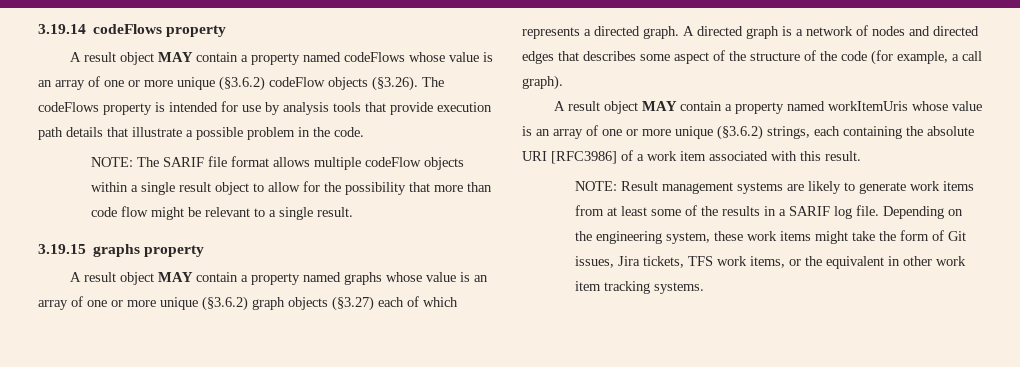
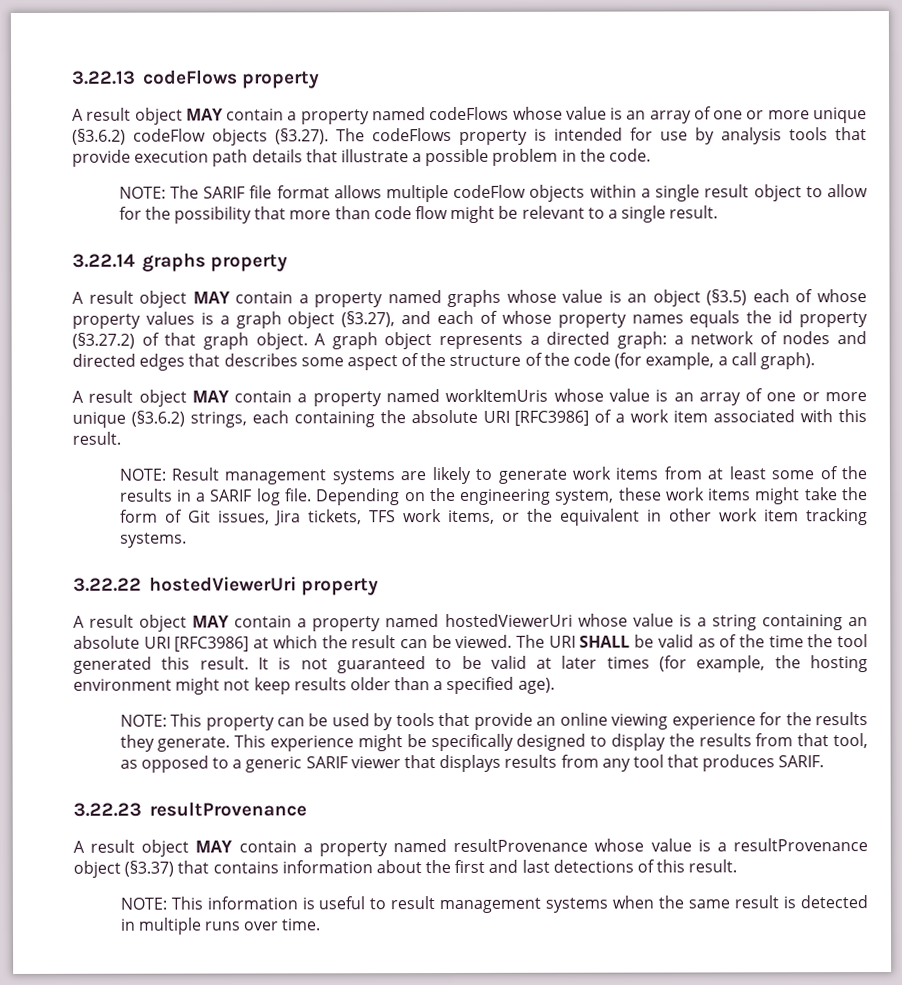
[38,24,86,34] 3.19.14 -> [72,70,136,85] 3.22.13
[372,76,418,91] (§3.26). -> [275,128,329,145] (§3.27).
[38,244,86,254] 3.19.15 -> [72,253,136,268] 3.22.14
[38,296,458,311] [522,26,792,39] array of one or more unique (§3.6.2) graph objects (§3.27) each of which represents a directed graph. A directed graph is -> [652,289,867,307] [72,310,868,329] [72,331,667,350] object (§3.5) each of whose property values is a graph object (§3.27), and each of whose property names equals the id property (§3.27.2) of that graph object. A graph object represents a directed graph:
(704, 288) none -> [73,576,379,596] [73,613,869,632] [73,634,869,652] [73,655,868,674] [73,676,555,695] [119,712,868,731] [119,733,869,752] [119,754,825,773] [73,801,307,817] [73,838,869,857] [73,859,738,878] [119,895,868,914] [119,917,321,935] // 3.22.22 hostedViewerUri property // A result object MAY contain a property named hostedViewerUri whose value is a string containing an absolute URI [RFC3986] at which the result can be viewed. The URI SHALL be valid as of the time the tool generated this result. It is not guaranteed to be valid at later times (for example, the hosting environment might not keep results older than a specified age). // NOTE: This property can be used by tools that provide an online viewing experience for the results they generate. This experience might be specifically designed to display the results from that tool, as opposed to a generic SARIF viewer that displays results from any tool that produces SARIF. // 3.22.23 resultProvenance // A result object MAY contain a property named resultProvenance whose value is a resultProvenance object (§3.37) that contains information about the first and last detections of this result. // NOTE: This information is useful to result management systems when the same result is detected in multiple runs over time.

